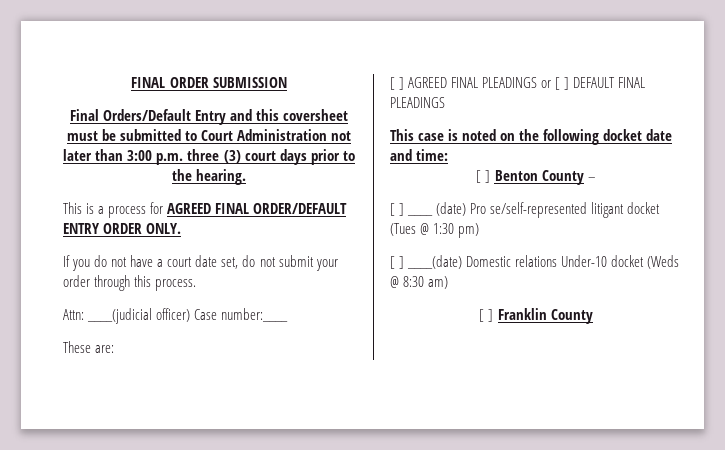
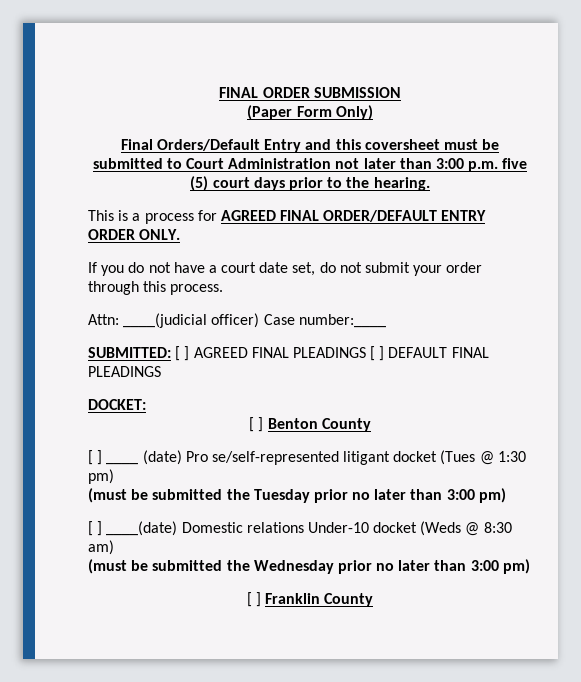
(287, 82) none -> [247,105,373,120] // (Paper Form Only)
[187,149,241,163] three (3) -> [502,158,528,169] [190,176,209,191] five (5)
[63,341,115,353] These are: // -> [88,347,171,358] SUBMITTED:
[541,80,552,88] or -> (366, 352) none
[390,129,673,145] [390,149,449,161] This case is noted on the following docket date and time: -> [88,399,146,410] DOCKET:
[587,177,596,181] – -> (371, 425) none
(480, 230) none -> [88,488,506,503] // (must be submitted the Tuesday prior no later than 3:00 pm)
(449, 282) none -> [88,559,530,574] // (must be submitted the Wednesday prior no later than 3:00 pm)

